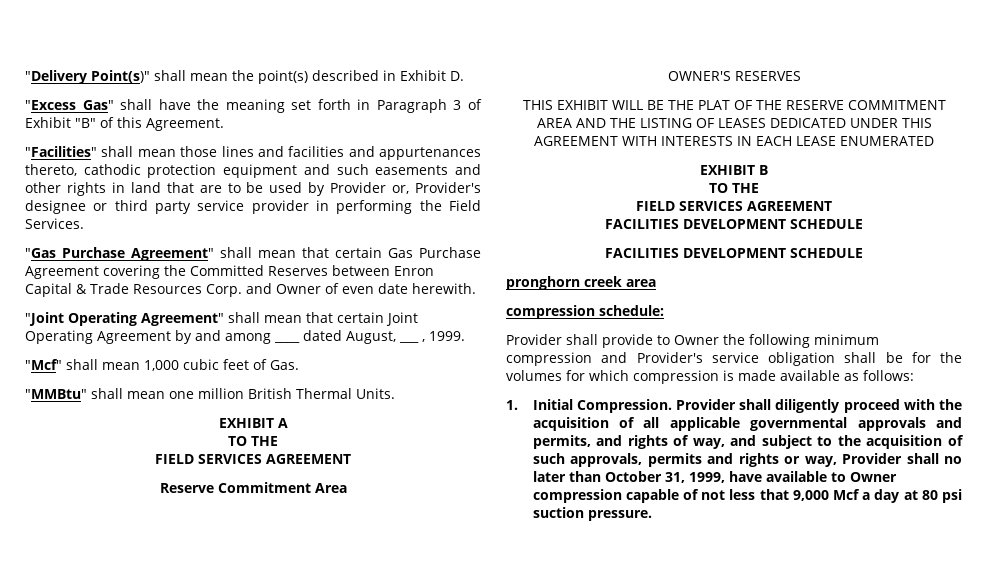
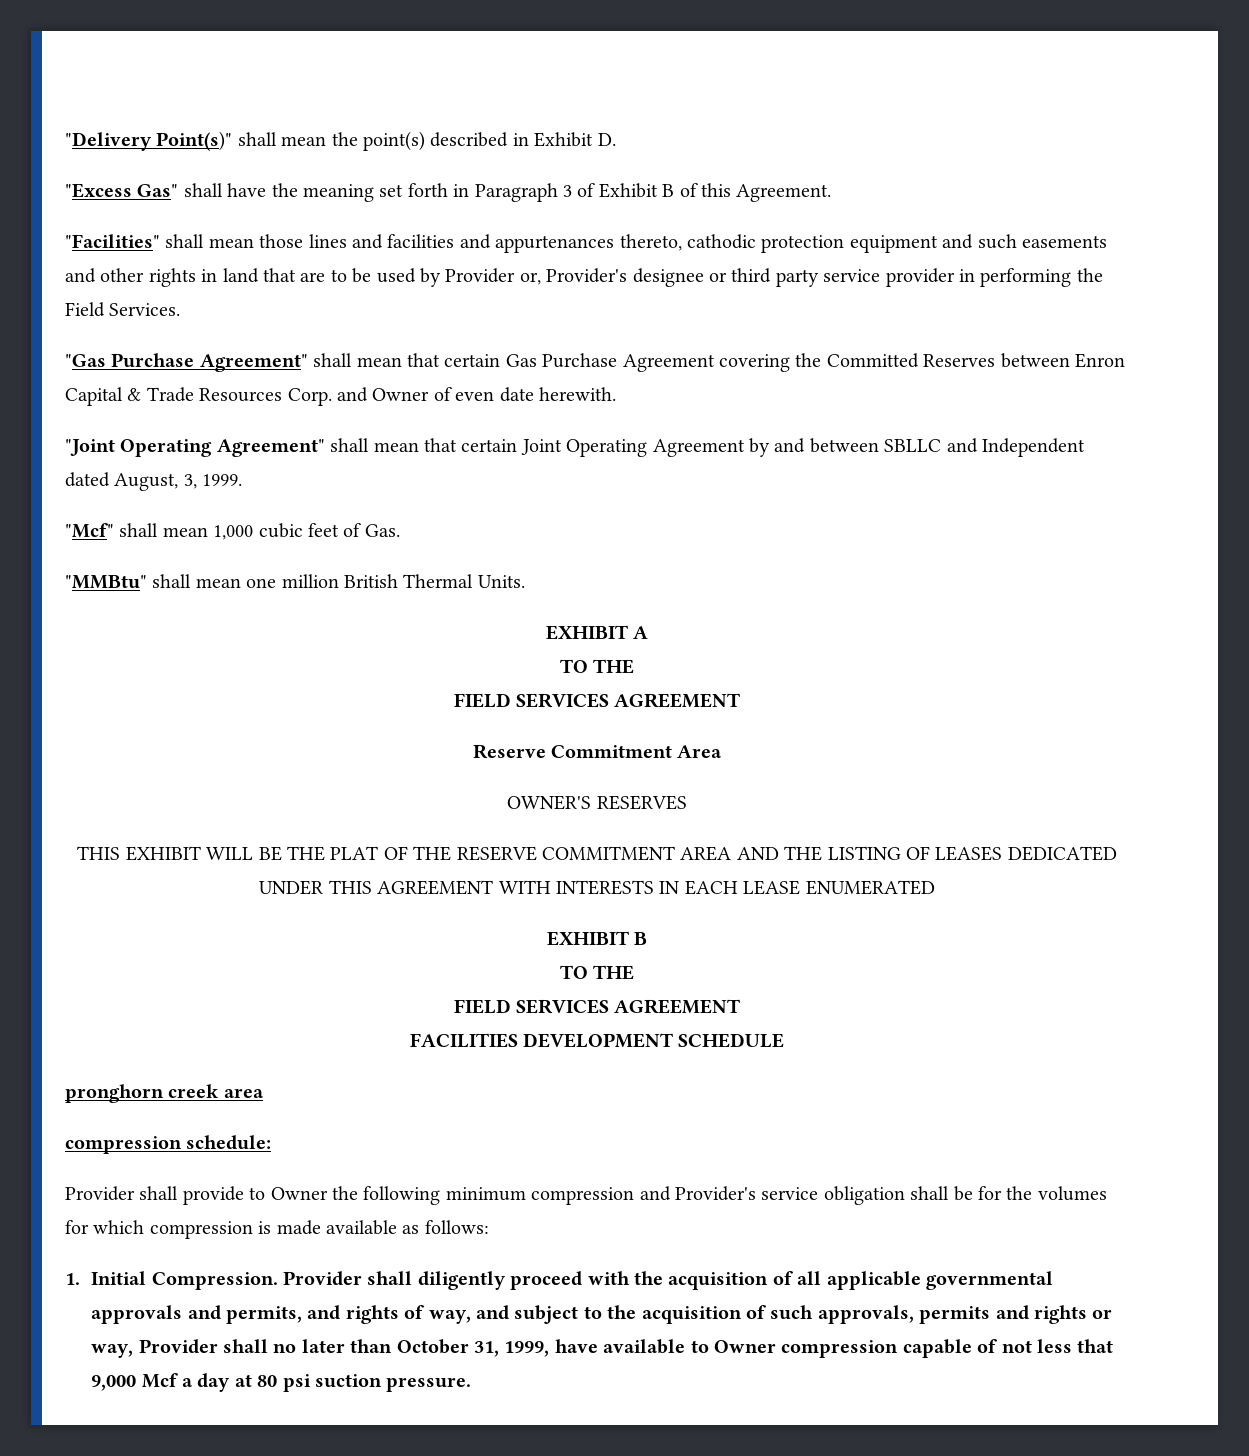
[75,118,96,128] "B" -> [662,184,675,197] B
[225,333,300,344] [303,330,425,344] among ____ dated August, ___ , -> [809,438,1085,457] [65,472,197,491] between SBLLC and Independent dated August, 3,
[605,248,863,258] // FACILITIES DEVELOPMENT SCHEDULE -> (785, 1040) none

